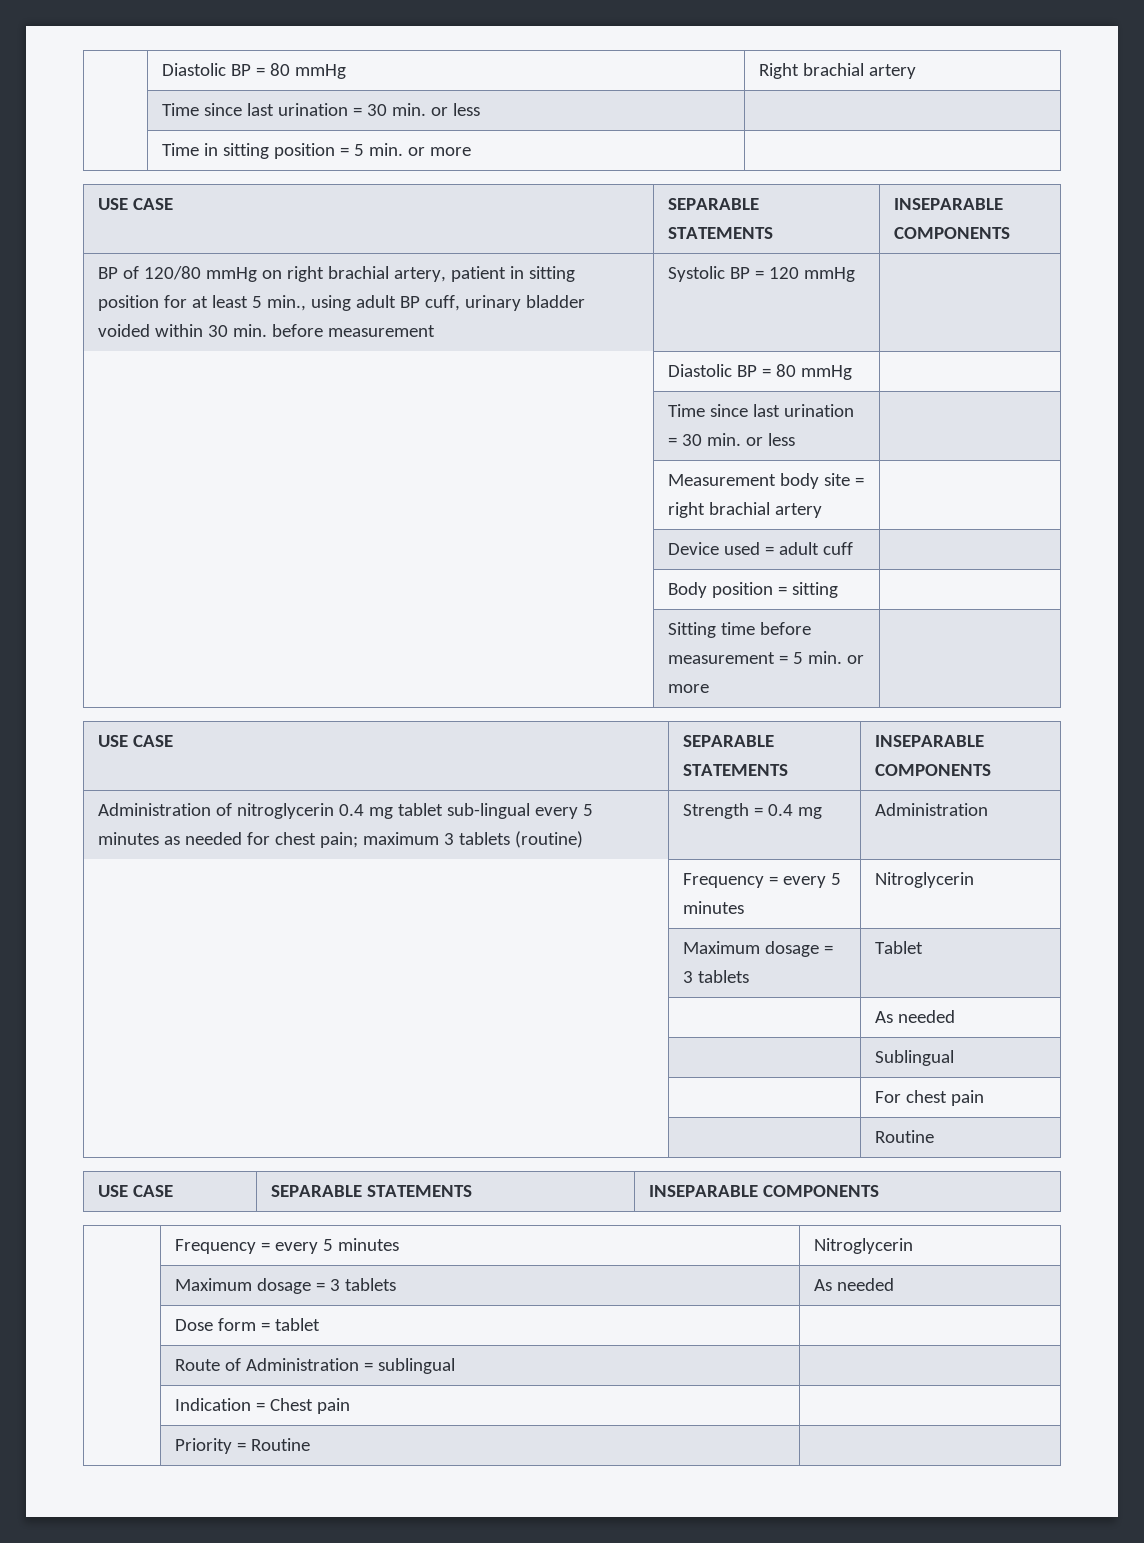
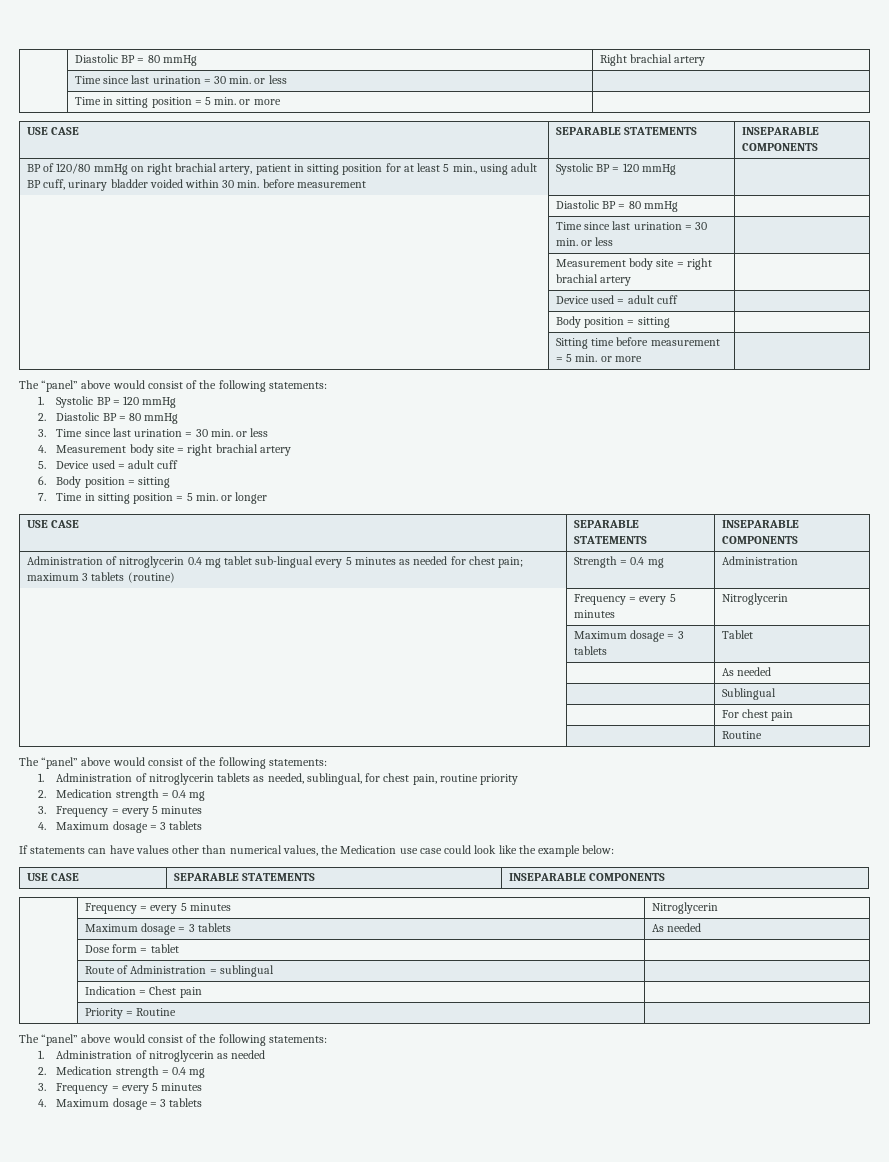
(709, 688) none -> [19,380,327,392] [37,396,177,408] [37,412,179,424] [37,428,269,437] [37,444,291,456] [37,460,179,469] [37,476,171,488] [37,492,268,504] // The “panel” above would consist of the following statements: // 1. Systolic BP = 120 mmHg // 2. Diastolic BP = 80 mmHg // 3. Time since last urination = 30 min. or less // 4. Measurement body site = right brachial artery // 5. Device used = adult cuff // 6. Body position = sitting // 7. Time in sitting position = 5 min. or longer
(934, 1136) none -> [19,757,327,769] [37,773,518,785] [37,789,206,801] [37,806,203,817] [37,821,203,833] [19,845,615,857] // The “panel” above would consist of the following statements: // 1. Administration of nitroglycerin tablets as needed, sublingual, for chest pain, routine priority // 2. Medication strength = 0.4 mg // 3. Frequency = every 5 minutes // 4. Maximum dosage = 3 tablets // If statements can have values other than numerical values, the Medication use case could look like the example below:
(310, 1444) none -> [19,1034,327,1046] [37,1050,266,1062] [37,1066,206,1078] [37,1083,203,1094] [37,1098,203,1110] // The “panel” above would consist of the following statements: // 1. Administration of nitroglycerin as needed // 2. Medication strength = 0.4 mg // 3. Frequency = every 5 minutes // 4. Maximum dosage = 3 tablets

